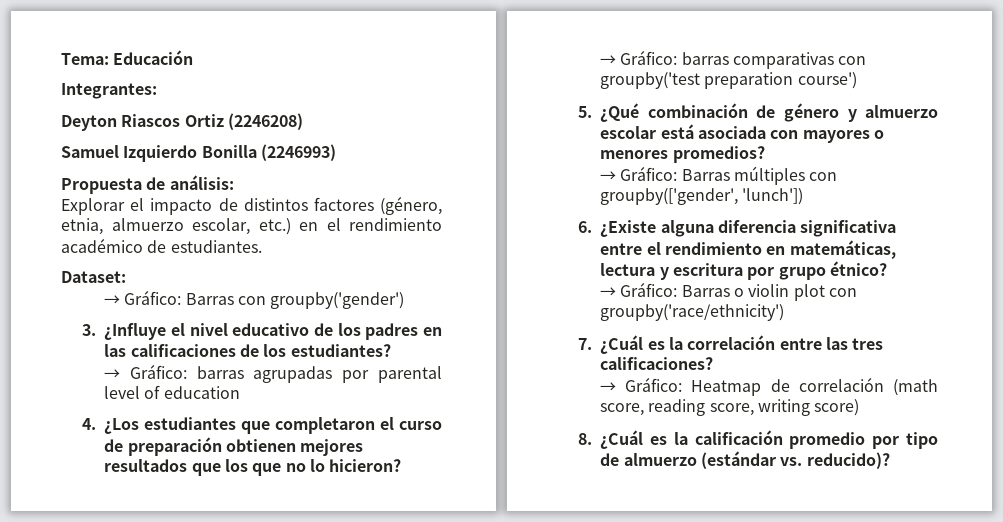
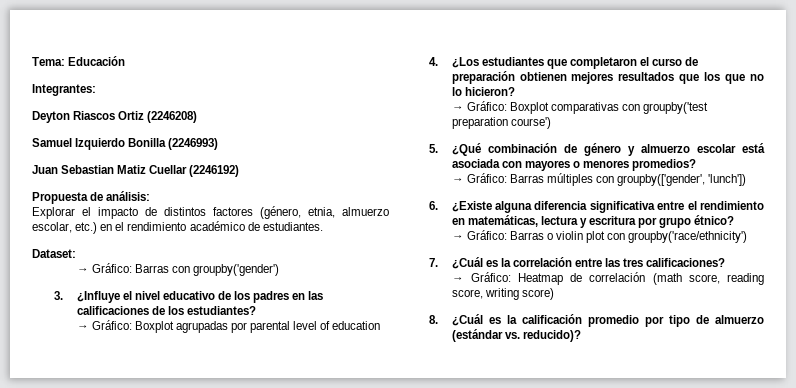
(336, 152) none -> [32,165,240,177] // Juan Sebastian Matiz Cuellar (2246192)
[196,366,244,379] barras -> [134,321,174,333] Boxplot
[681,52,729,65] barras -> [509,102,549,114] Boxplot

